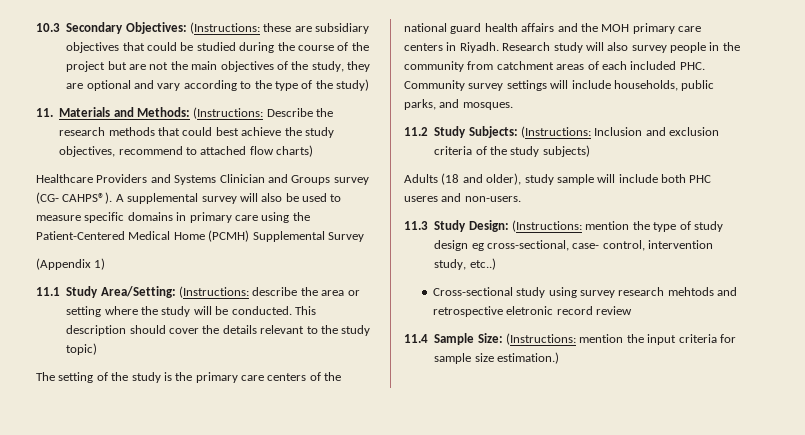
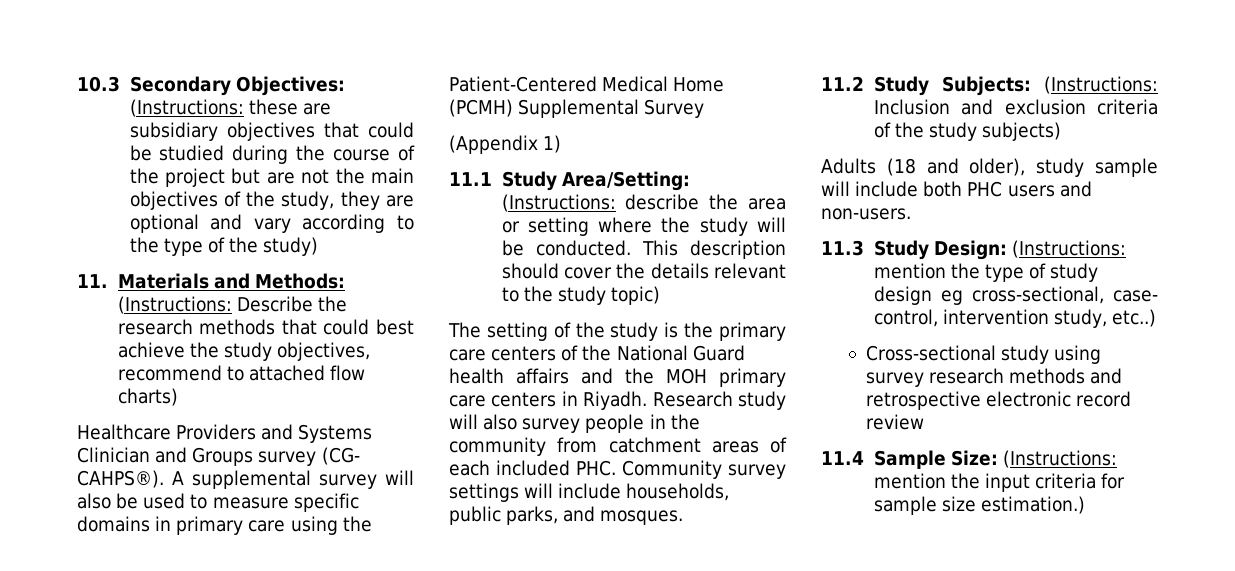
[404,23,482,34] national guard -> [616,345,745,361] National Guard
[404,196,438,202] useres -> [1007,185,1055,197] users
[667,287,714,296] mehtods -> [1009,368,1086,384] methods
[506,306,554,315] eletronic -> [986,391,1072,407] electronic

